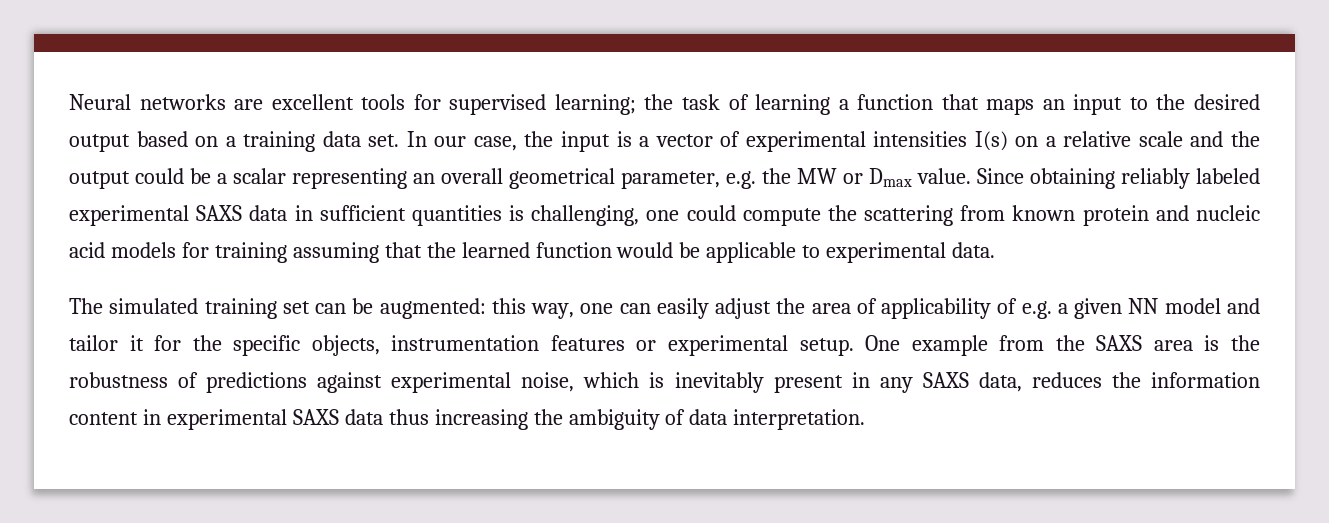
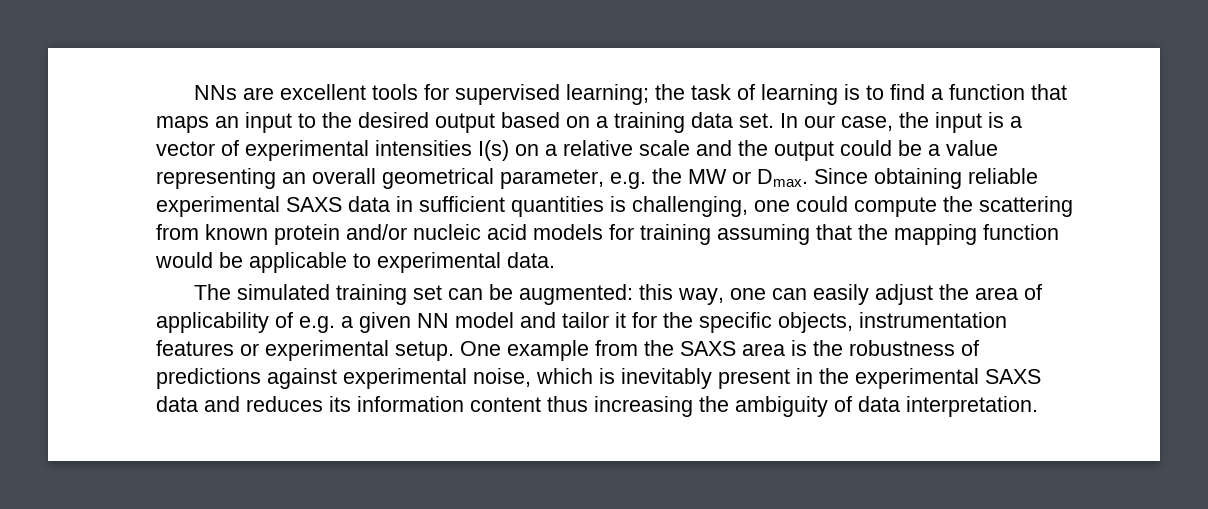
[69,94,226,110] Neural networks -> [194,85,238,100] NNs
(831, 104) none -> [844,84,926,100] is to find
[233,168,286,184] scalar -> [946,140,998,156] value
[869,168,1260,189] Dmax value. Since obtaining reliably labeled -> [757,168,1038,189] Dmax. Since obtaining reliable
[1155,205,1189,221] and -> [346,224,407,240] and/or
[461,242,530,258] learned -> [894,224,977,245] mapping
[879,372,1260,393] [69,409,383,430] any SAXS data, reduces the information content in experimental SAXS data -> [819,368,1041,389] [156,396,541,412] the experimental SAXS data and reduces its information content

